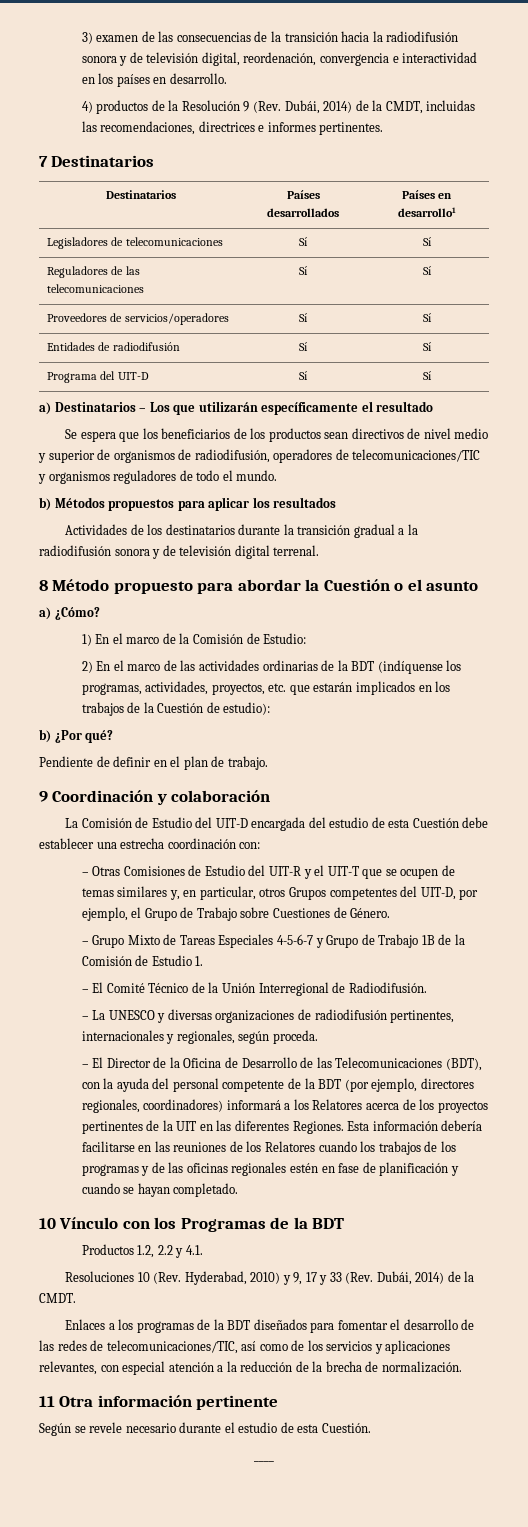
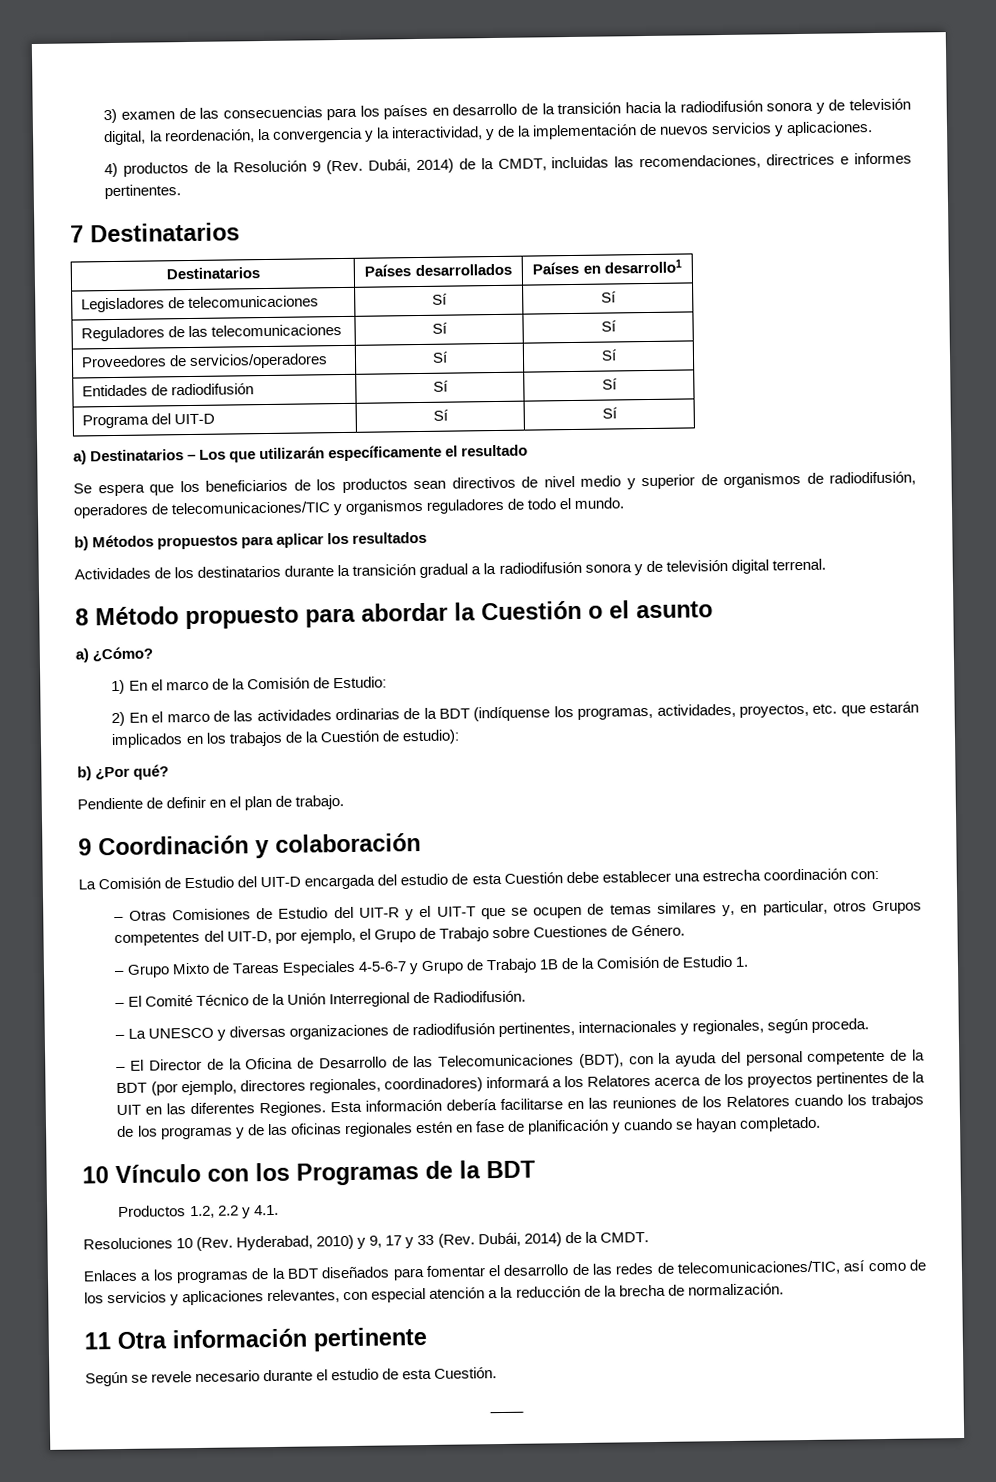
(251, 37) none -> [326,103,518,121] para los países en desarrollo
[243,52,478,66] [81,73,227,87] reordenación, convergencia e interactividad en los países en desarrollo. -> [148,121,874,144] la reordenación, la convergencia y la interactividad, y de la implementación de nuevos servicios y aplicaciones.

